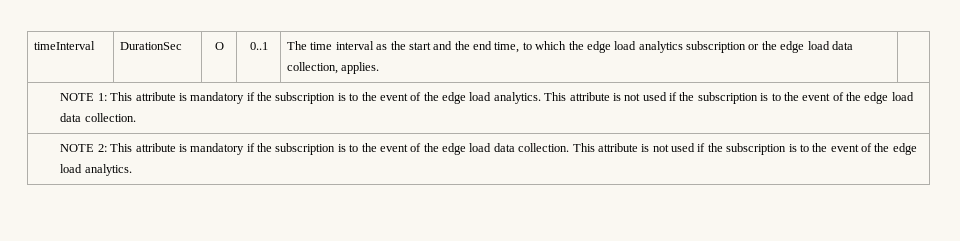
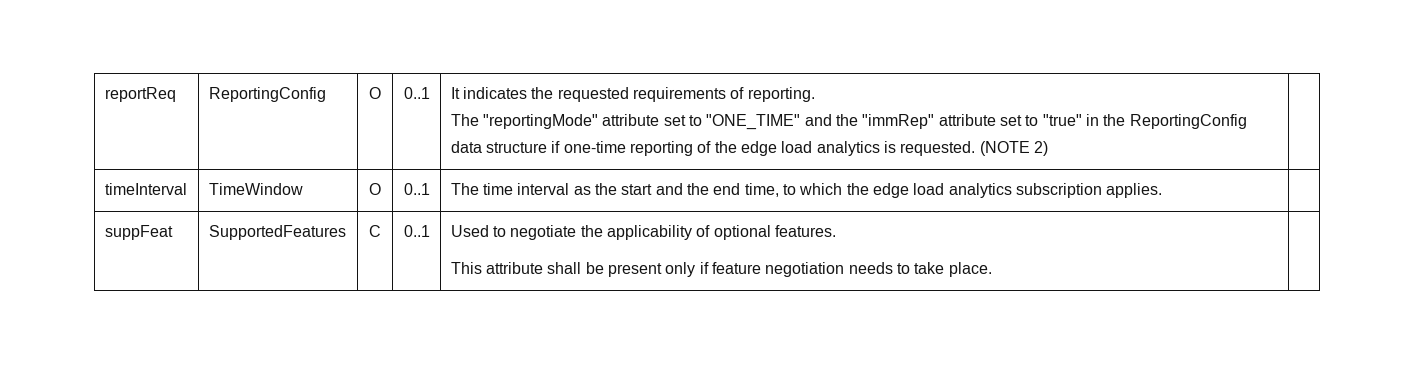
(34, 45) none -> [104,87,176,102] [208,87,326,102] [369,87,381,99] [403,87,430,99] [450,87,815,102] [450,114,1247,130] [450,141,1048,156] reportReq | ReportingConfig | O | 0..1 | It indicates the requested requirements of reporting. // The "reportingMode" attribute set to "ONE_TIME" and the "immRep" attribute set to "true" in the ReportingConfig data structure if one-time reporting of the edge load analytics is requested. (NOTE 2) | //
[120,42,183,50] DurationSec -> [208,183,303,195] TimeWindow
[748,41,853,53] [287,62,380,74] [60,92,914,104] [60,113,136,122] [60,143,917,155] [60,164,132,176] or the edge load data collection, applies. | // NOTE 1: This attribute is mandatory if the subscription is to the event of the edge load analytics. This attribute is not used if the subscription is to the event of the edge load data collection. // NOTE 2: This attribute is mandatory if the subscription is to the event of the edge load data collection. This attribute is not used if the subscription is to the event of the edge load analytics. -> [1106,183,1163,198] [104,225,173,240] [208,225,346,240] [369,225,381,237] [403,225,430,237] [450,225,836,240] [450,262,992,277] applies. | // suppFeat | SupportedFeatures | C | 0..1 | Used to negotiate the applicability of optional features. // This attribute shall be present only if feature negotiation needs to take place. |

